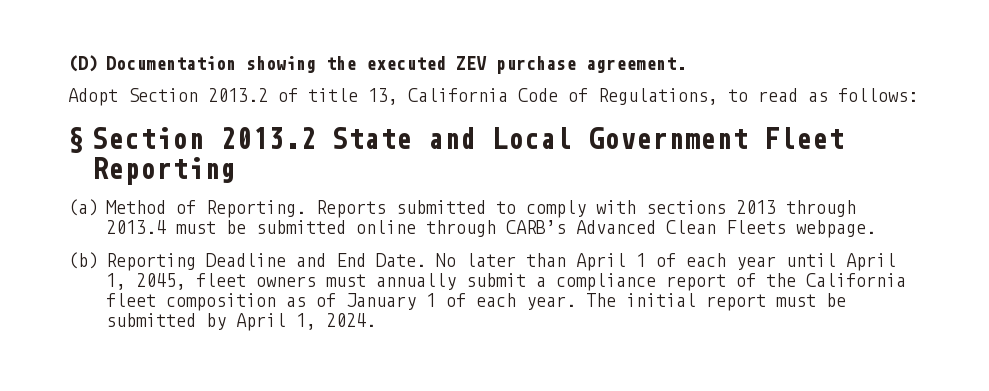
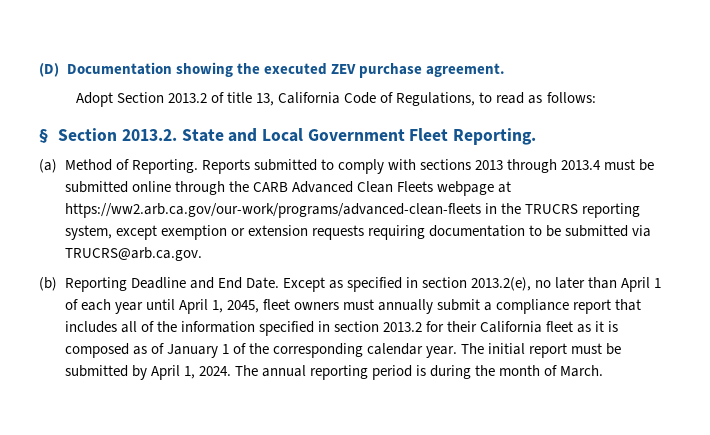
[219,127,316,149] 2013.2 -> [121,129,177,141] 2013.2.
[91,157,236,185] Reporting -> [453,128,537,145] Reporting.
[505,220,566,234] CARB’s -> [228,181,288,192] the CARB
[795,220,876,238] webpage. -> [436,181,511,196] [64,203,640,218] [64,225,652,240] [64,247,202,261] webpage at https://ww2.arb.ca.gov/our-work/programs/advanced-clean-fleets in the TRUCRS reporting system, except exemption or extension requests requiring documentation to be submitted via TRUCRS@arb.ca.gov.
[435,253,456,267] No -> [282,277,552,292] Except as specified in section 2013.2(e), no
[735,273,906,287] [105,293,276,311] of the California fleet composition -> [615,299,642,311] [64,321,619,336] [64,343,129,358] that includes all of the information specified in section 2013.2 for their California fleet as it is composed
[475,293,516,307] each -> [248,343,423,358] the corresponding calendar
(376, 320) none -> [234,365,604,380] The annual reporting period is during the month of March.

